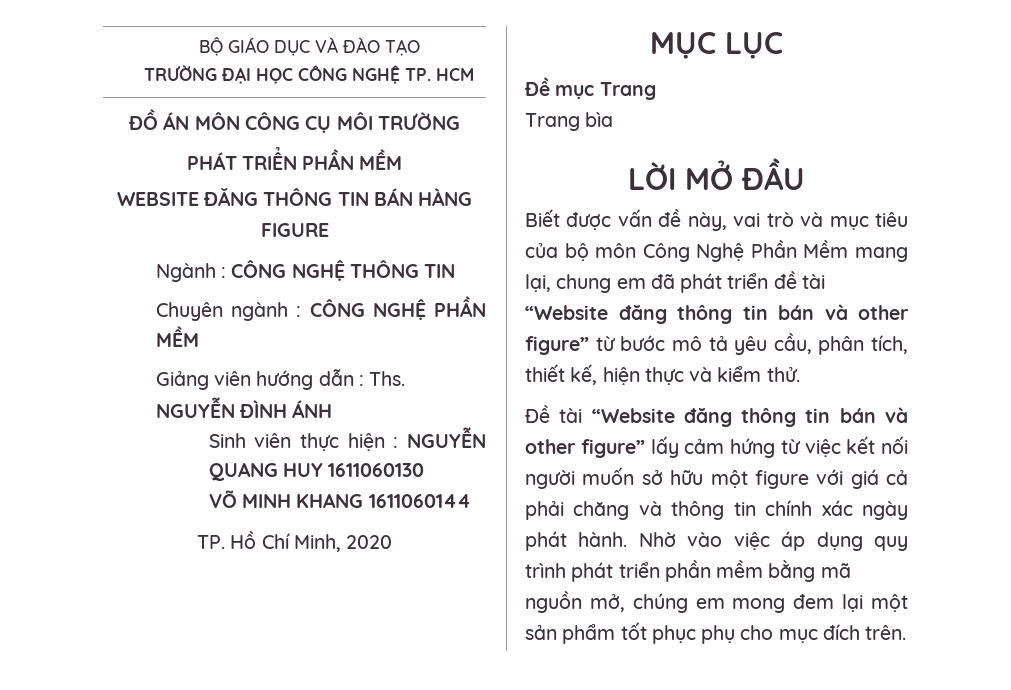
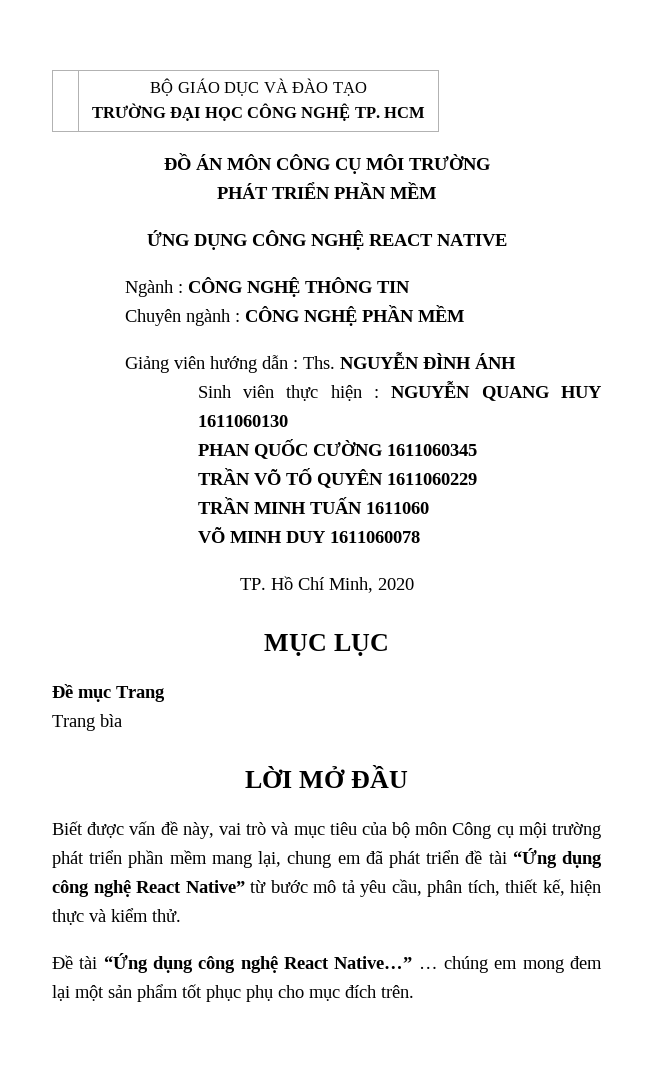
[116,187,473,206] [260,223,329,237] WEBSITE ĐĂNG THÔNG TIN BÁN HÀNG FIGURE -> [146,230,507,250] ỨNG DỤNG CÔNG NGHỆ REACT NATIVE
(425, 470) none -> [197,439,477,459] [197,468,477,488] [197,497,429,514] // PHAN QUỐC CƯỜNG 1611060345 // TRẦN VÕ TỐ QUYÊN 1611060229 // TRẦN MINH TUẤN 1611060
[296,493,471,508] KHANG 1611060144 -> [285,531,420,543] DUY 1611060078
[696,240,849,262] Nghệ Phần Mềm -> [496,822,601,839] [52,850,207,868] cụ mội trường phát triển phần mềm
[525,304,909,324] [525,336,589,355] “Website đăng thông tin bán và other figure” -> [512,848,603,868] [52,880,245,897] “Ứng dụng công nghệ React Native”
[591,407,908,427] [525,436,908,458] [525,467,908,489] [525,500,908,520] [525,531,908,551] [525,560,851,582] [525,591,625,613] “Website đăng thông tin bán và other figure” lấy cảm hứng từ việc kết nối người muốn sở hữu một figure với giá cả phải chăng và thông tin chính xác ngày phát hành. Nhờ vào việc áp dụng quy trình phát triển phần mềm bằng mã nguồn mở, -> [103,953,438,973] “Ứng dụng công nghệ React Native…” …

